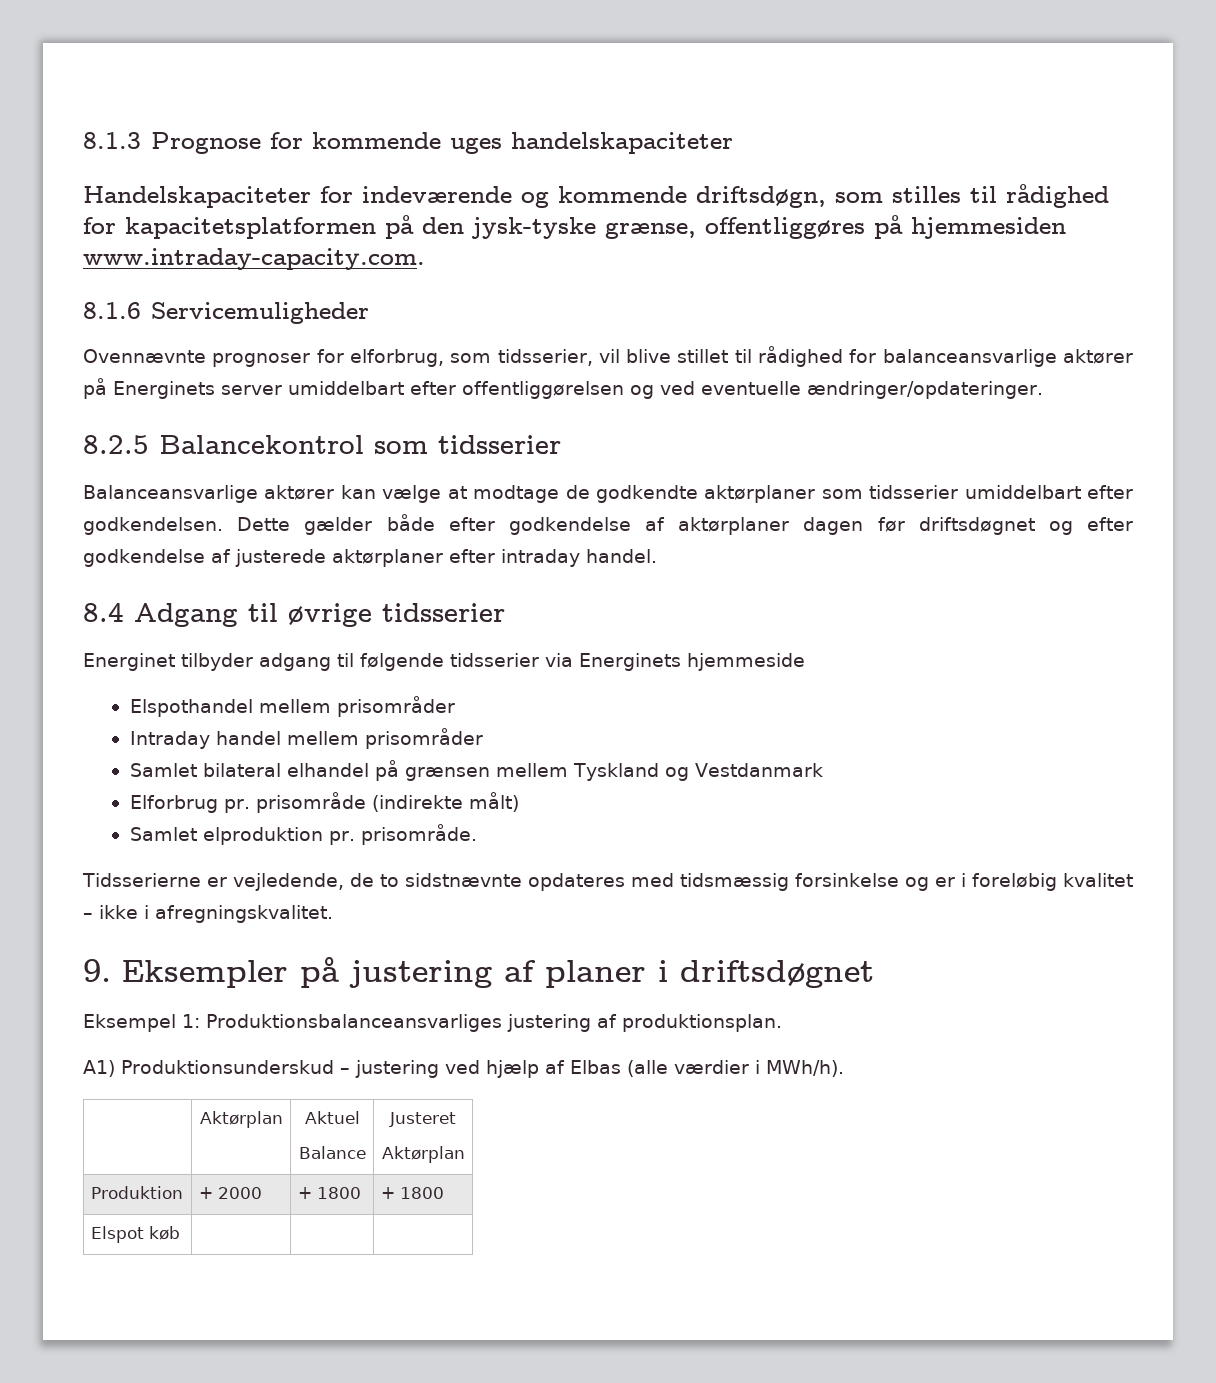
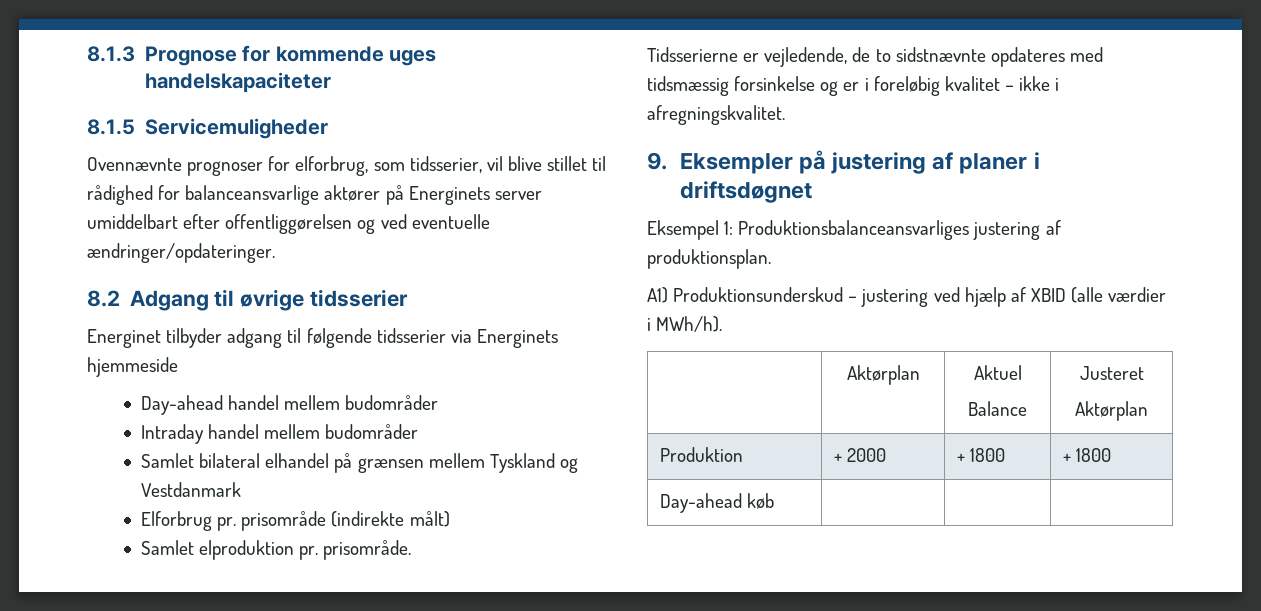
[83,184,1109,208] [83,215,1066,239] [83,248,425,270] [83,302,141,319] Handelskapaciteter for indeværende og kommende driftsdøgn, som stilles til rådighed for kapacitetsplatformen på den jysk-tyske grænse, offentliggøres på hjemmesiden www.intraday-capacity.com. // 8.1.6 -> [87,119,135,135] 8.1.5
[83,435,561,454] [83,485,1133,503] [83,514,1134,535] [83,549,657,567] [83,603,124,622] 8.2.5 Balancekontrol som tidsserier // Balanceansvarlige aktører kan vælge at modtage de godkendte aktørplaner som tidsserier umiddelbart efter godkendelsen. Dette gælder både efter godkendelse af aktørplaner dagen før driftsdøgnet og efter godkendelse af justerede aktørplaner efter intraday handel. // 8.4 -> [87,290,120,307] 8.2
[129,696,455,717] Elspothandel mellem prisområder -> [141,395,439,415] Day-ahead handel mellem budområder
[364,728,483,749] prisområder -> [325,424,419,439] budområder
[570,1060,621,1074] Elbas -> [1030,288,1066,302] XBID
[90,1226,144,1243] Elspot -> [660,493,743,513] Day-ahead

